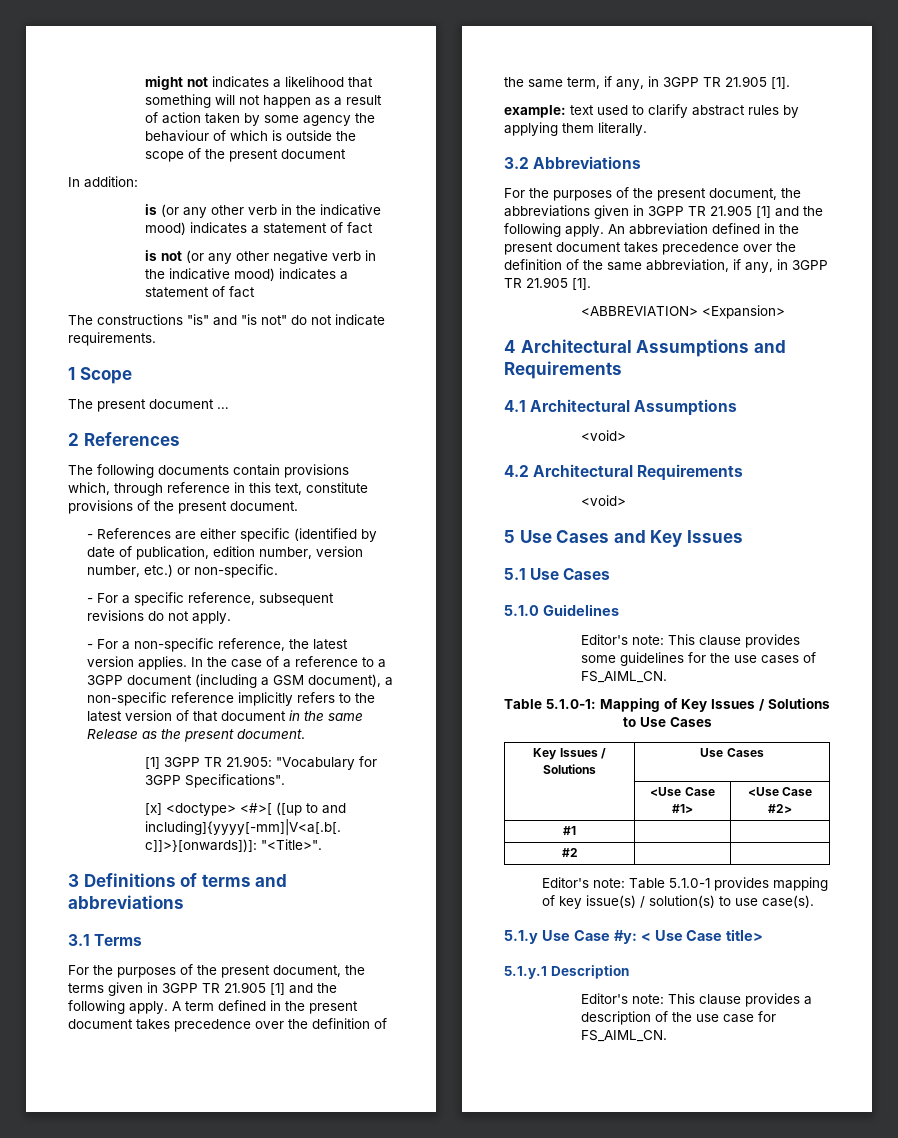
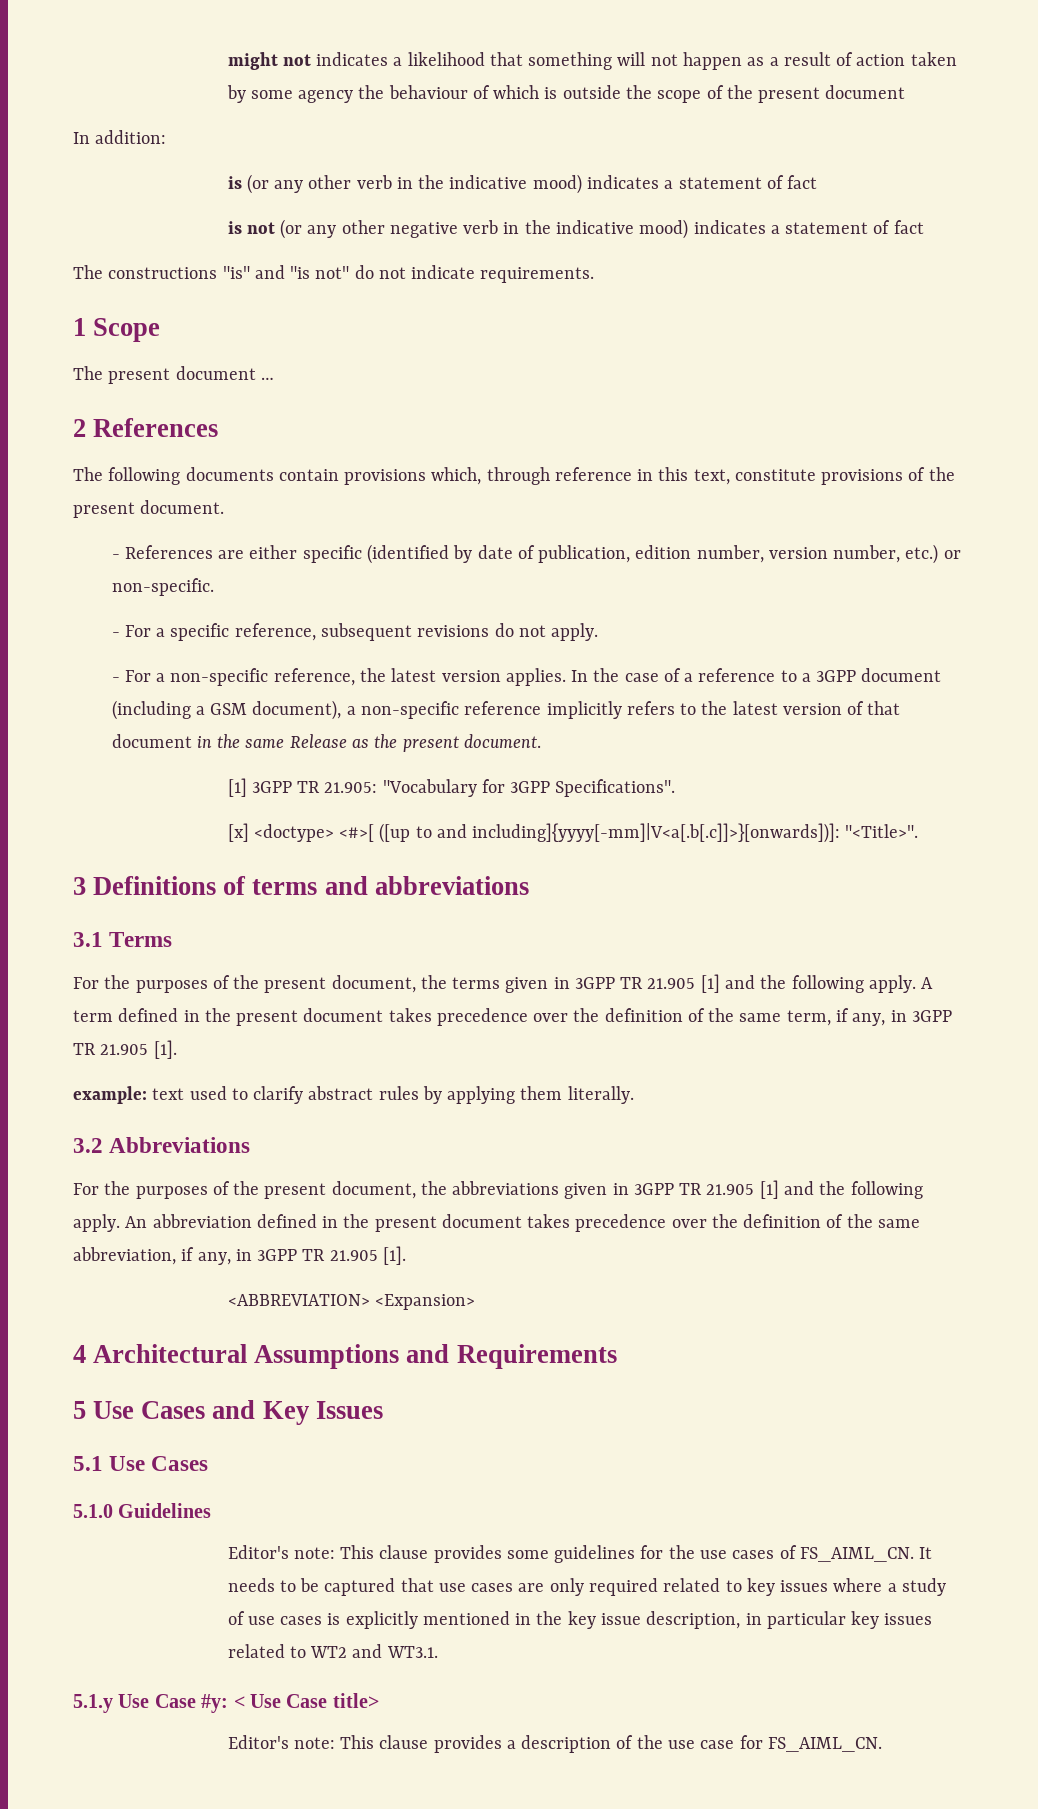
[504,399,738,416] [580,430,626,441] [504,464,744,481] [580,495,626,506] // 4.1 Architectural Assumptions // <void> // 4.2 Architectural Requirements // <void> -> (617, 1356) none
[504,698,830,712] [622,717,712,727] [533,748,606,760] [543,764,596,774] [700,748,764,757] [650,787,715,796] [672,804,693,813] [747,787,813,796] [768,804,792,813] [563,826,576,835] [561,848,578,857] [542,877,829,891] [542,895,815,909] // Table 5.1.0-1: Mapping of Key Issues / Solutions to Use Cases // Key Issues / Solutions | Use Cases // | <Use Case #1> | <Use Case #2> // #1 | | // #2 | | // Editor's note: Table 5.1.0-1 provides mapping of key issue(s) / solution(s) to use case(s). -> [919,1547,933,1559] [227,1578,946,1596] [227,1611,933,1629] [227,1644,438,1658] It needs to be captured that use cases are only required related to key issues where a study of use cases is explicitly mentioned in the key issue description, in particular key issues related to WT2 and WT3.1.
[504,965,629,979] // 5.1.y.1 Description -> (379, 1700) none

